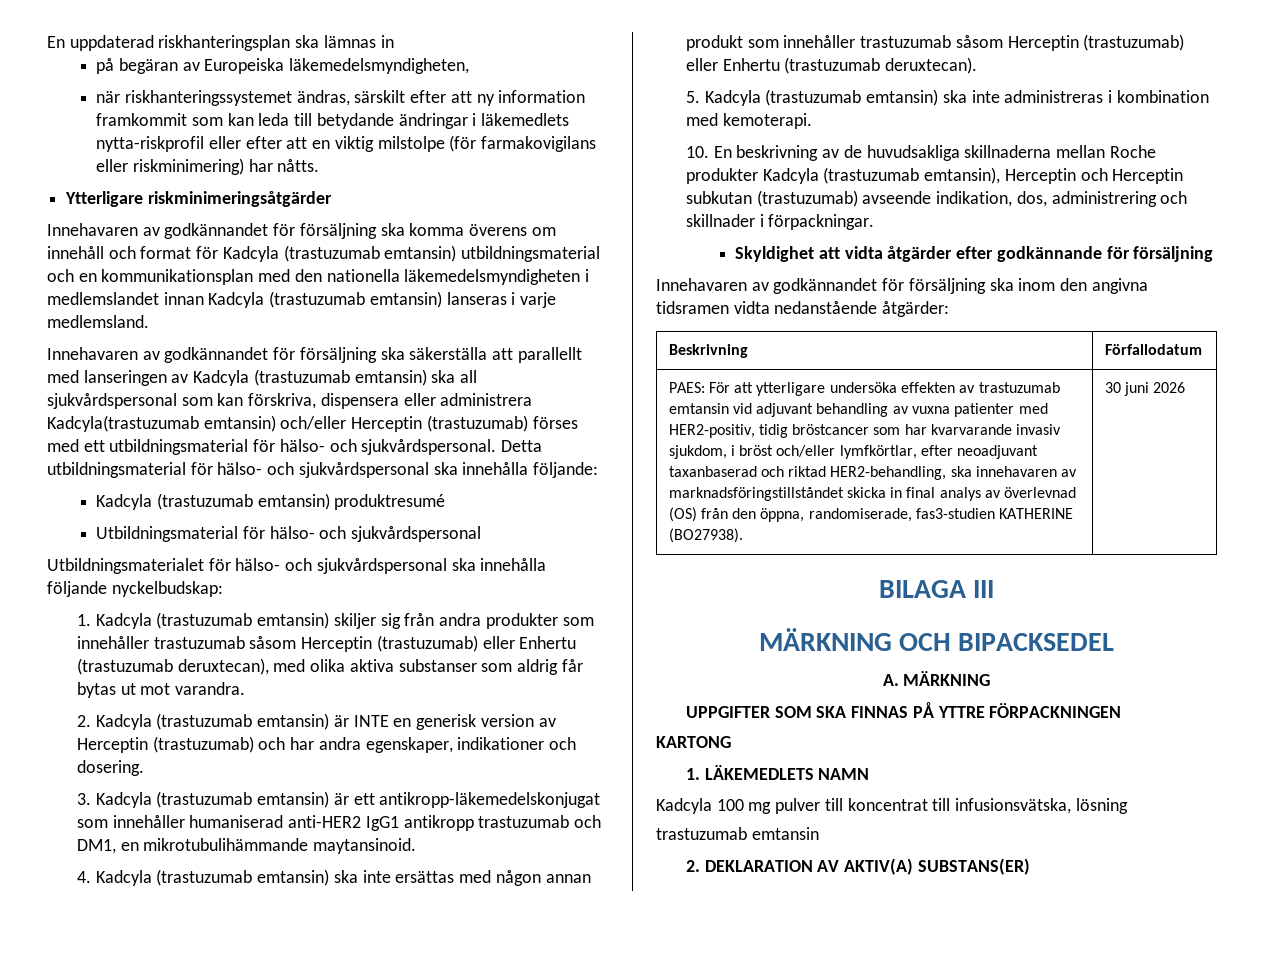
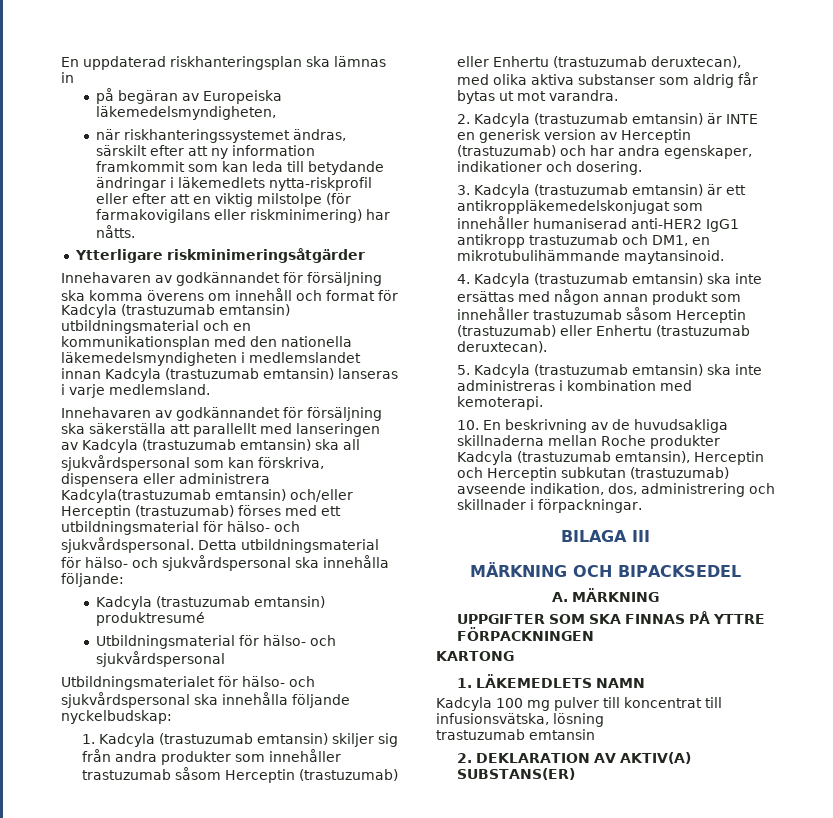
[379,792,601,808] antikropp-läkemedelskonjugat -> [456,200,670,214] antikroppläkemedelskonjugat
[735,246,1214,262] [656,278,1148,294] [656,301,950,317] [668,344,748,358] [1104,344,1202,355] [668,382,1060,396] [668,403,1048,417] [668,424,1062,438] [668,445,1039,459] [668,466,1078,480] [668,487,1077,501] [668,507,1074,522] [668,528,743,543] [1104,382,1186,396] // Skyldighet att vidta åtgärder efter godkännande för försäljning // Innehavaren av godkännandet för försäljning ska inom den angivna tidsramen vidta nedanstående åtgärder: // Beskrivning | Förfallodatum // PAES: För att ytterligare undersöka effekten av trastuzumab emtansin vid adjuvant behandling av vuxna patienter med HER2-positiv, tidig bröstcancer som har kvarvarande invasiv sjukdom, i bröst och/eller lymfkörtlar, efter neoadjuvant taxanbaserad och riktad HER2-behandling, ska innehavaren av marknadsföringstillståndet skicka in final analys av överlevnad (OS) från den öppna, randomiserade, fas3-studien KATHERINE (BO27938). | 30 juni 2026 -> (642, 506) none

